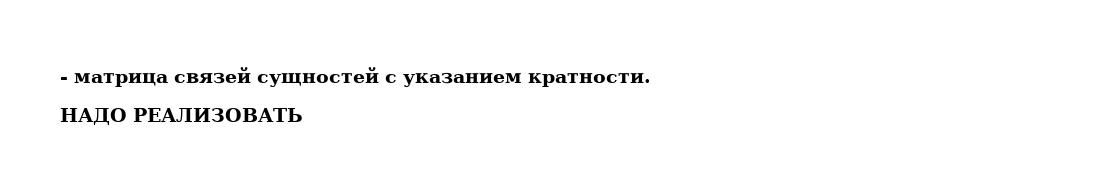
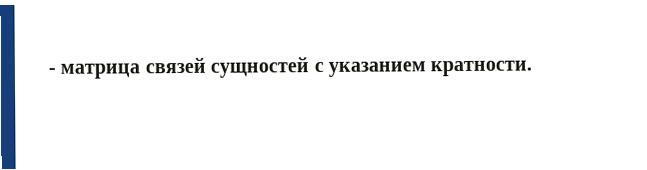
[60,108,303,125] // НАДО РЕАЛИЗОВАТЬ -> (533, 68) none

